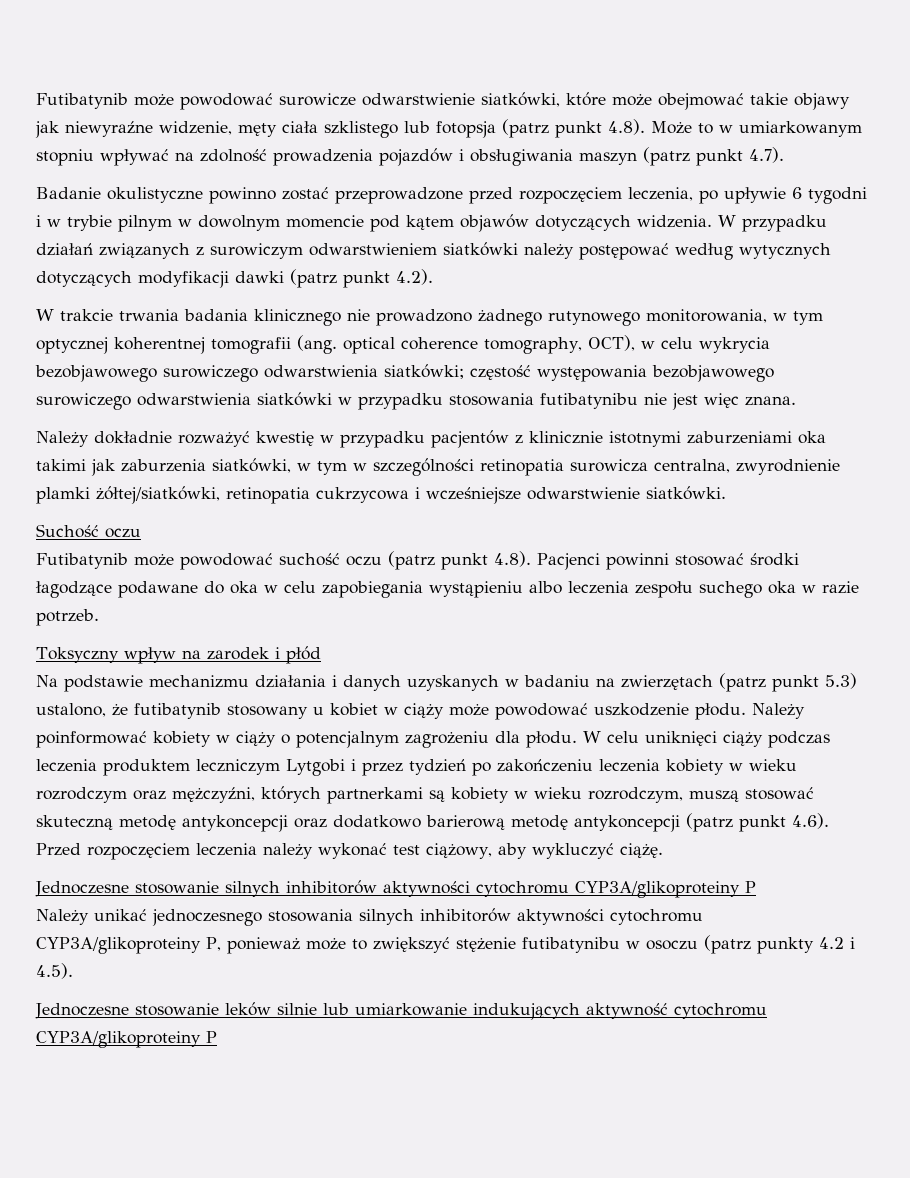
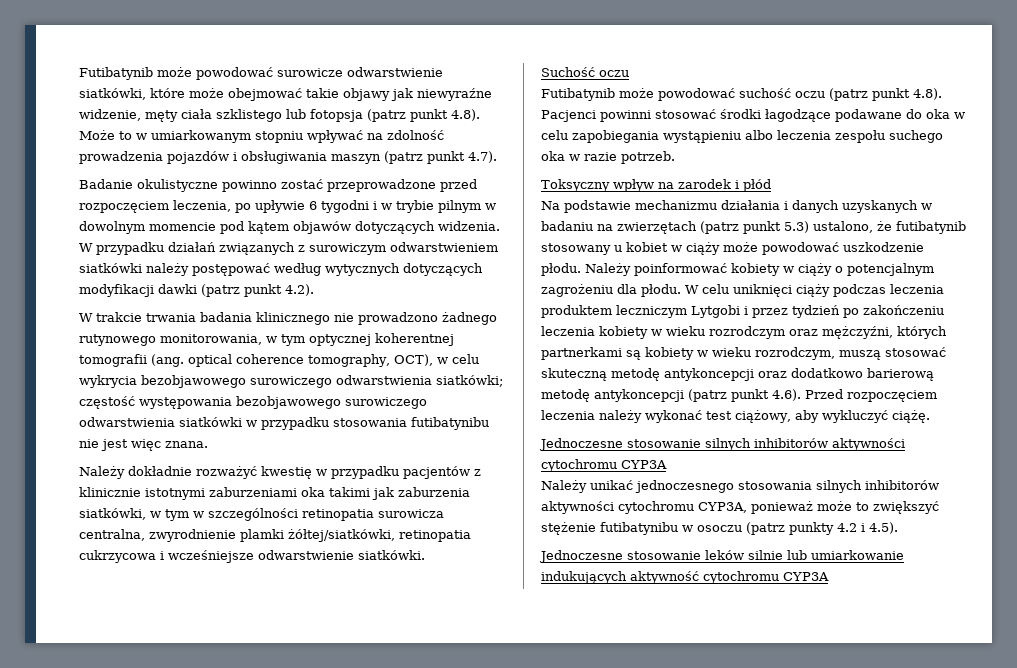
[575,881,756,898] CYP3A/glikoproteiny P -> [621,460,667,469] CYP3A
[36,937,221,954] CYP3A/glikoproteiny P, -> [698,502,747,513] CYP3A,
[36,1031,217,1048] CYP3A/glikoproteiny P -> [783,572,829,581] CYP3A

